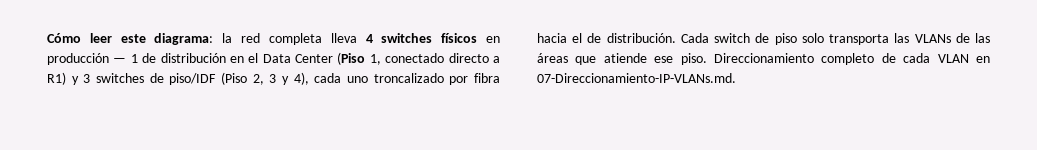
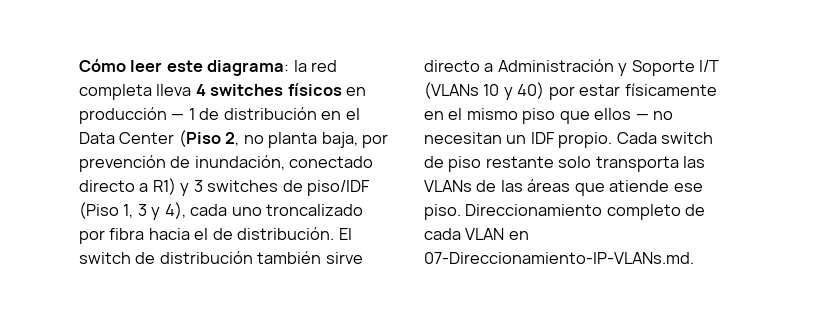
[369,54,381,65] 1, -> [225,132,389,148] [79,155,285,172] 2, no planta baja, por prevención de inundación,
[252,74,264,85] 2, -> [123,204,134,218] 1,
(676, 38) none -> [338,228,352,240] [79,251,363,264] [424,59,720,76] [424,82,717,100] [424,108,674,124] [424,132,613,148] El switch de distribución también sirve directo a Administración y Soporte I/T (VLANs 10 y 40) por estar físicamente en el mismo piso que ellos — no necesitan un IDF propio.
(797, 39) none -> [485,156,554,168] restante

